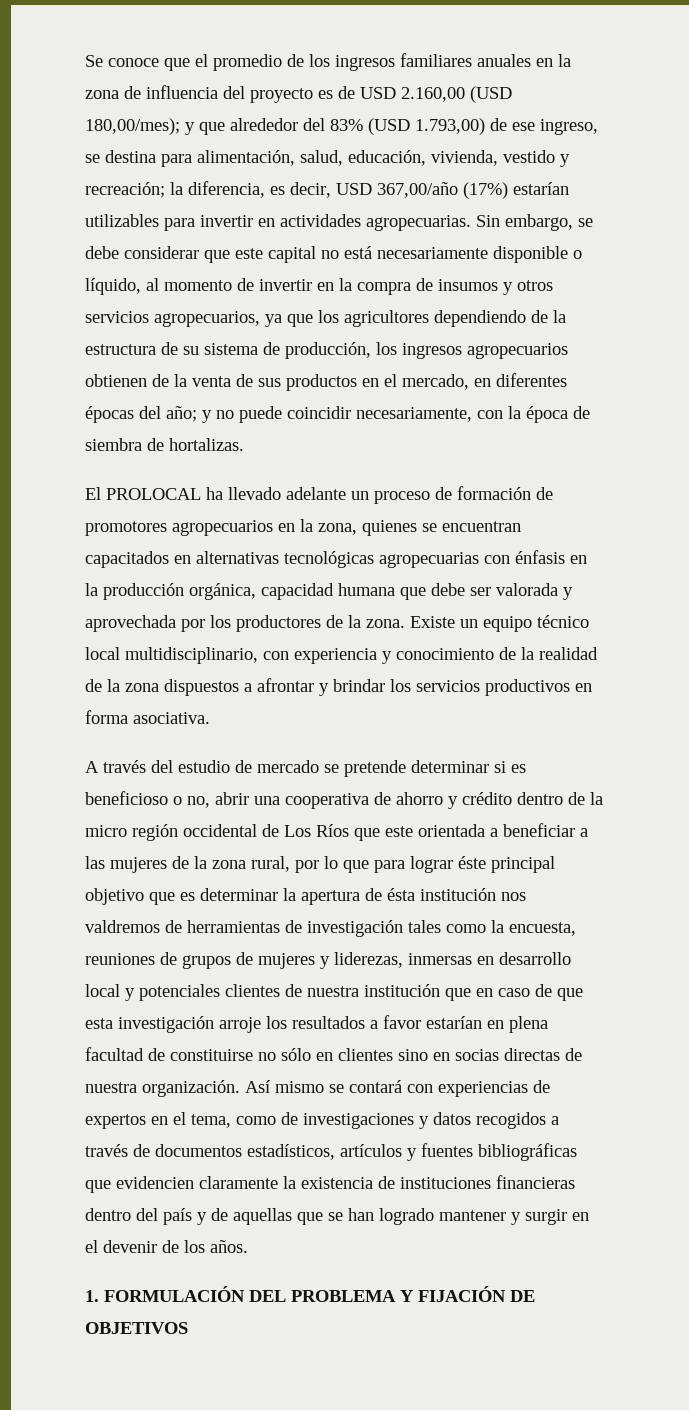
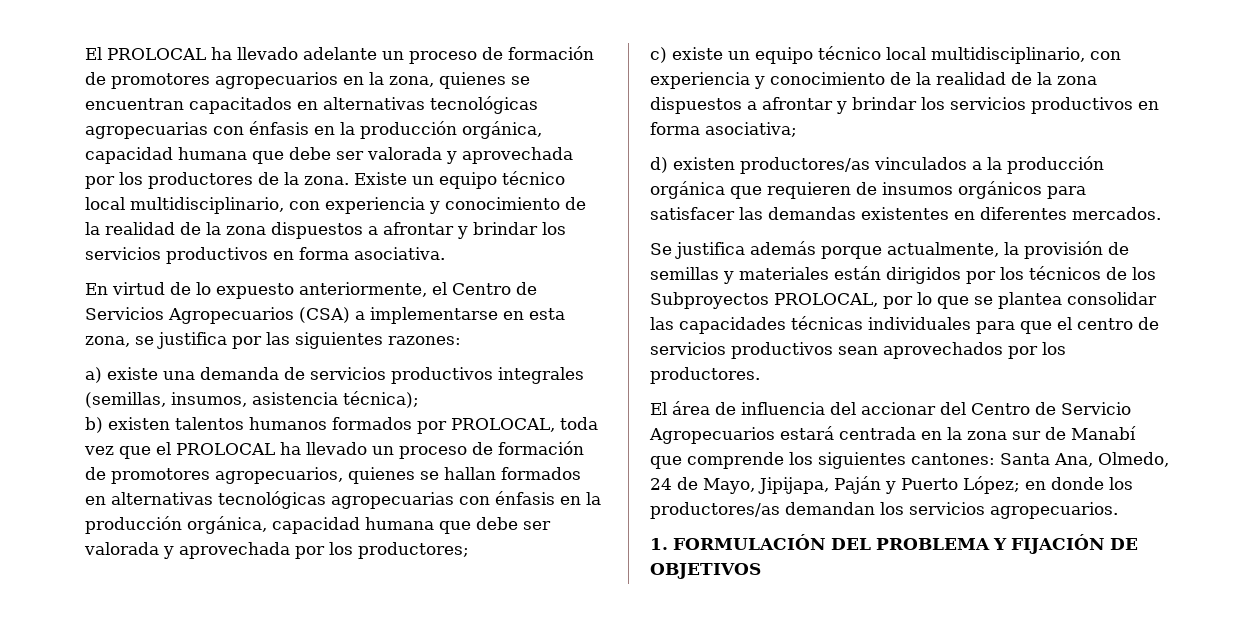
[85,53,571,71] [85,85,512,103] [85,118,598,135] [85,150,570,167] [85,181,569,199] [85,214,593,231] [85,246,582,263] [85,278,553,295] [85,310,566,327] [85,342,568,359] [85,373,567,391] [85,406,590,423] [85,438,244,451] Se conoce que el promedio de los ingresos familiares anuales en la zona de influencia del proyecto es de USD 2.160,00 (USD 180,00/mes); y que alrededor del 83% (USD 1.793,00) de ese ingreso, se destina para alimentación, salud, educación, vivienda, vestido y recreación; la diferencia, es decir, USD 367,00/año (17%) estarían utilizables para invertir en actividades agropecuarias. Sin embargo, se debe considerar que este capital no está necesariamente disponible o líquido, al momento de invertir en la compra de insumos y otros servicios agropecuarios, ya que los agricultores dependiendo de la estructura de su sistema de producción, los ingresos agropecuarios obtienen de la venta de sus productos en el mercado, en diferentes épocas del año; y no puede coincidir necesariamente, con la época de siembra de hortalizas. // -> (85, 53) none
[85,760,526,777] [85,791,603,809] [85,823,588,841] [85,856,555,873] [85,888,526,905] [85,920,576,937] [85,952,571,969] [85,984,583,1001] [85,1015,548,1033] [85,1047,582,1061] [85,1080,550,1097] [85,1112,559,1129] [85,1143,577,1161] [85,1175,575,1193] [85,1208,589,1225] [85,1240,248,1253] A través del estudio de mercado se pretende determinar si es beneficioso o no, abrir una cooperativa de ahorro y crédito dentro de la micro región occidental de Los Ríos que este orientada a beneficiar a las mujeres de la zona rural, por lo que para lograr éste principal objetivo que es determinar la apertura de ésta institución nos valdremos de herramientas de investigación tales como la encuesta, reuniones de grupos de mujeres y liderezas, inmersas en desarrollo local y potenciales clientes de nuestra institución que en caso de que esta investigación arroje los resultados a favor estarían en plena facultad de constituirse no sólo en clientes sino en socias directas de nuestra organización. Así mismo se contará con experiencias de expertos en el tema, como de investigaciones y datos recogidos a través de documentos estadísticos, artículos y fuentes bibliográficas que evidencien claramente la existencia de instituciones financieras dentro del país y de aquellas que se han logrado mantener y surgir en el devenir de los años. -> [85,282,537,299] [85,307,565,324] [85,332,461,349] [85,367,584,384] [85,391,419,408] [85,417,598,434] [84,441,584,459] [85,467,581,484] [85,491,601,509] [85,516,551,534] [84,542,469,559] [650,46,1121,64] [650,72,1097,89] [650,97,1159,114] [650,122,797,137] [650,156,1104,174] [650,181,1086,199] [650,207,1161,220] [650,241,1129,259] [650,266,1156,284] [650,292,1157,309] [650,316,1159,334] [650,342,1066,359] [650,367,760,384] [650,401,1131,415] [649,426,1136,444] [650,452,1169,469] [650,476,1133,494] [650,502,1118,519] En virtud de lo expuesto anteriormente, el Centro de Servicios Agropecuarios (CSA) a implementarse en esta zona, se justifica por las siguientes razones: // a) existe una demanda de servicios productivos integrales (semillas, insumos, asistencia técnica); // b) existen talentos humanos formados por PROLOCAL, toda vez que el PROLOCAL ha llevado un proceso de formación de promotores agropecuarios, quienes se hallan formados en alternativas tecnológicas agropecuarias con énfasis en la producción orgánica, capacidad humana que debe ser valorada y aprovechada por los productores; // c) existe un equipo técnico local multidisciplinario, con experiencia y conocimiento de la realidad de la zona dispuestos a afrontar y brindar los servicios productivos en forma asociativa; // d) existen productores/as vinculados a la producción orgánica que requieren de insumos orgánicos para satisfacer las demandas existentes en diferentes mercados. // Se justifica además porque actualmente, la provisión de semillas y materiales están dirigidos por los técnicos de los Subproyectos PROLOCAL, por lo que se plantea consolidar las capacidades técnicas individuales para que el centro de servicios productivos sean aprovechados por los productores. // El área de influencia del accionar del Centro de Servicio Agropecuarios estará centrada en la zona sur de Manabí que comprende los siguientes cantones: Santa Ana, Olmedo, 24 de Mayo, Jipijapa, Paján y Puerto López; en donde los productores/as demandan los servicios agropecuarios.

